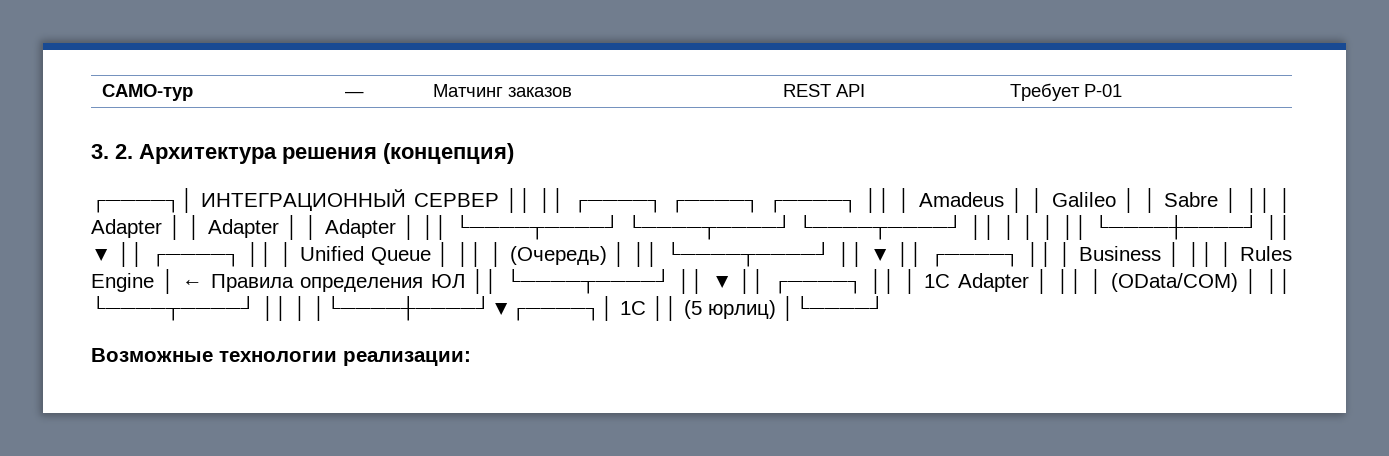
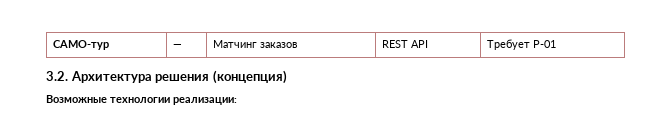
[91,144,133,159] 3. 2. -> [46,71,68,81] 3.2.
[91,188,1293,213] [91,215,1292,240] [91,242,1292,267] [91,269,1292,294] [91,296,885,321] // ┌────┐│ ИНТЕГРАЦИОННЫЙ СЕРВЕР ││ ││ ┌────┐ ┌────┐ ┌────┐ ││ │ Amadeus │ │ Galileo │ │ Sabre │ ││ │ Adapter │ │ Adapter │ │ Adapter │ ││ └────┬────┘ └────┬────┘ └────┬────┘ ││ │ │ │ ││ └────┼────┘ ││ ▼ ││ ┌────┐ ││ │ Unified Queue │ ││ │ (Очередь) │ ││ └────┬────┘ ││ ▼ ││ ┌────┐ ││ │ Business │ ││ │ Rules Engine │ ← Правила определения ЮЛ ││ └────┬────┘ ││ ▼ ││ ┌────┐ ││ │ 1С Adapter │ ││ │ (OData/COM) │ ││ └────┬────┘ ││ │ │└────┼────┘▼┌────┐│ 1С ││ (5 юрлиц) │└────┘ -> (287, 77) none

